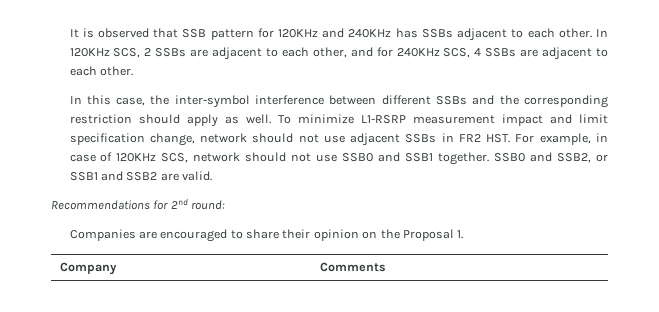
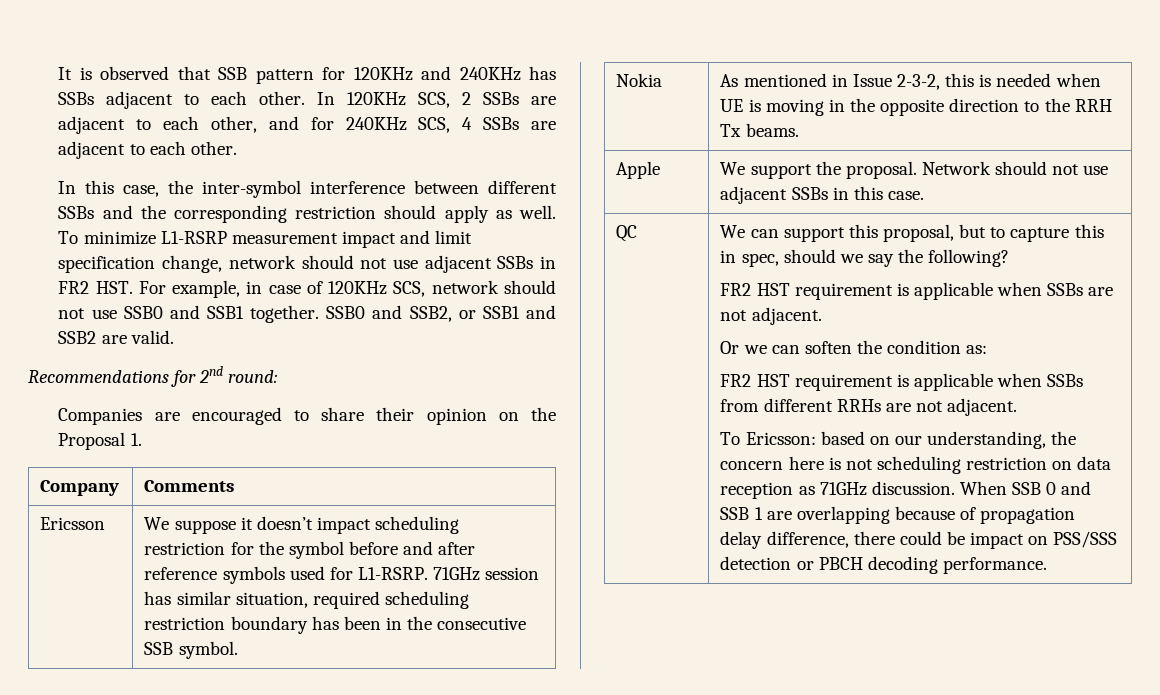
(386, 267) none -> [40,517,106,530] [144,516,460,534] [144,541,476,559] [144,566,540,584] [144,591,469,609] [144,616,527,634] [144,641,238,659] [616,73,663,87] [720,73,1101,90] [720,98,1112,116] [720,123,799,137] [616,161,661,179] [720,161,1109,179] [720,186,924,204] [616,225,638,242] [720,224,1104,242] [720,249,1010,267] [720,282,1114,300] [720,307,822,325] [720,340,988,354] [720,373,1084,391] [720,398,1018,416] [720,431,1077,449] [720,456,1112,474] [720,481,1092,499] [720,506,1076,524] [720,531,1118,549] [720,556,1047,574] // Ericsson | We suppose it doesn’t impact scheduling restriction for the symbol before and after reference symbols used for L1-RSRP. 71GHz session has similar situation, required scheduling restriction boundary has been in the consecutive SSB symbol. // Nokia | As mentioned in Issue 2-3-2, this is needed when UE is moving in the opposite direction to the RRH Tx beams. // Apple | We support the proposal. Network should not use adjacent SSBs in this case. // QC | We can support this proposal, but to capture this in spec, should we say the following? // FR2 HST requirement is applicable when SSBs are not adjacent. // Or we can soften the condition as: // FR2 HST requirement is applicable when SSBs from different RRHs are not adjacent. // To Ericsson: based on our understanding, the concern here is not scheduling restriction on data reception as 71GHz discussion. When SSB 0 and SSB 1 are overlapping because of propagation delay difference, there could be impact on PSS/SSS detection or PBCH decoding performance.

